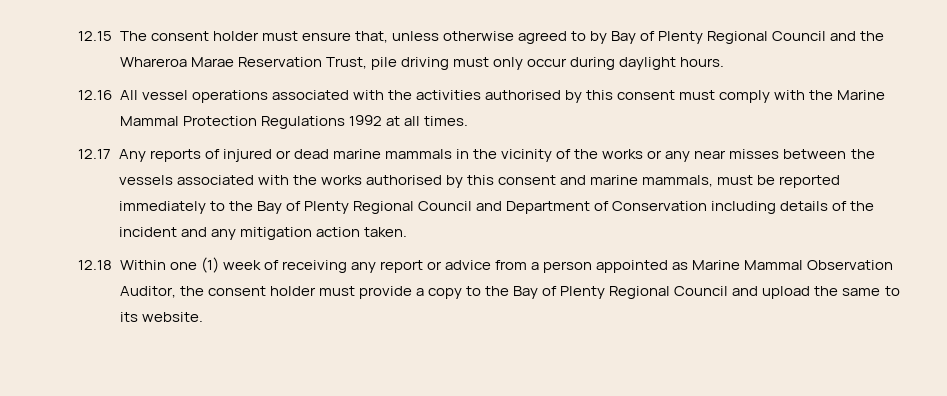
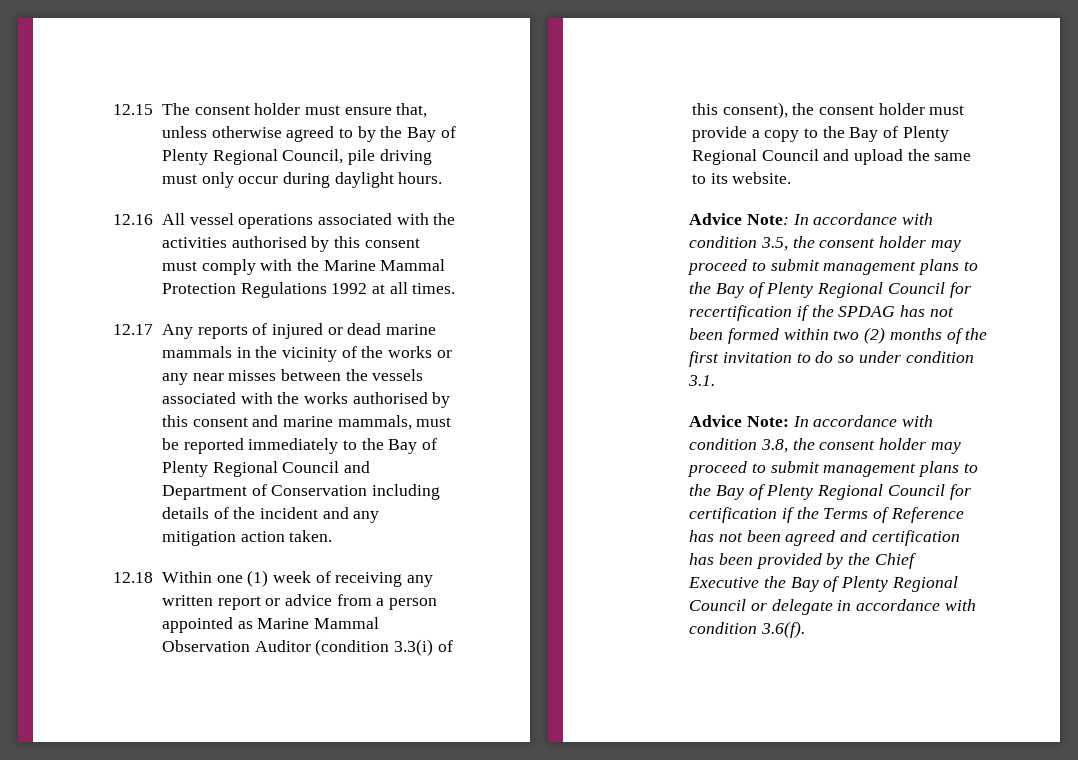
[611,31,885,44] [119,57,367,69] Bay of Plenty Regional Council and the Whareroa Marae Reservation Trust, -> [380,126,456,142] [161,149,344,165] the Bay of Plenty Regional Council,
(376, 267) none -> [161,595,213,606] written
[119,286,176,298] Auditor, -> [254,639,453,656] [691,102,788,119] Auditor (condition 3.3(i) of this consent),
(203, 317) none -> [689,213,934,225] [689,236,961,252] [687,259,978,275] [689,282,971,298] [689,305,954,321] [689,327,988,344] [689,351,974,367] [688,375,716,386] [689,415,934,427] [689,438,961,454] [687,461,978,477] [689,484,971,500] [689,507,964,523] [689,530,960,546] [689,553,916,569] [688,576,958,592] [689,599,976,615] [689,621,805,638] // Advice Note: In accordance with condition 3.5, the consent holder may proceed to submit management plans to the Bay of Plenty Regional Council for recertification if the SPDAG has not been formed within two (2) months of the first invitation to do so under condition 3.1. // Advice Note: In accordance with condition 3.8, the consent holder may proceed to submit management plans to the Bay of Plenty Regional Council for certification if the Terms of Reference has not been agreed and certification has been provided by the Chief Executive the Bay of Plenty Regional Council or delegate in accordance with condition 3.6(f).

